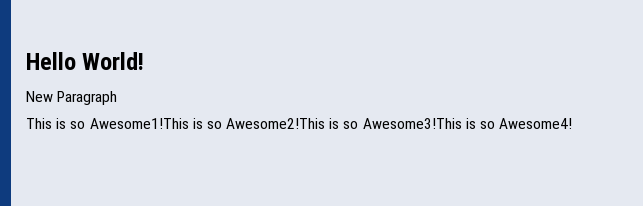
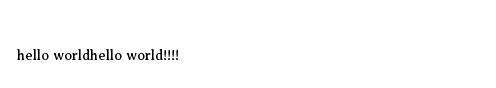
[26,52,145,70] [26,91,118,105] [26,118,573,129] Hello World! // New Paragraph // This is so Awesome1!This is so Awesome2!This is so Awesome3!This is so Awesome4! -> [17,49,179,60] hello worldhello world!!!!

